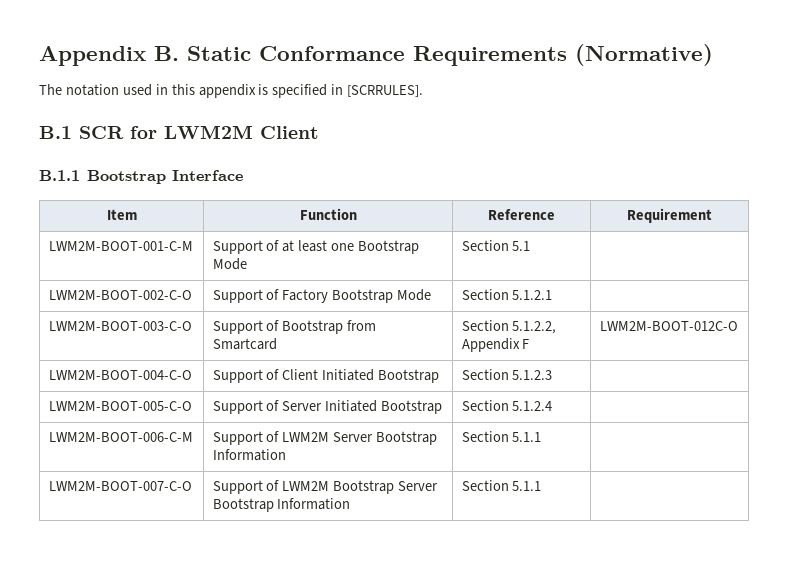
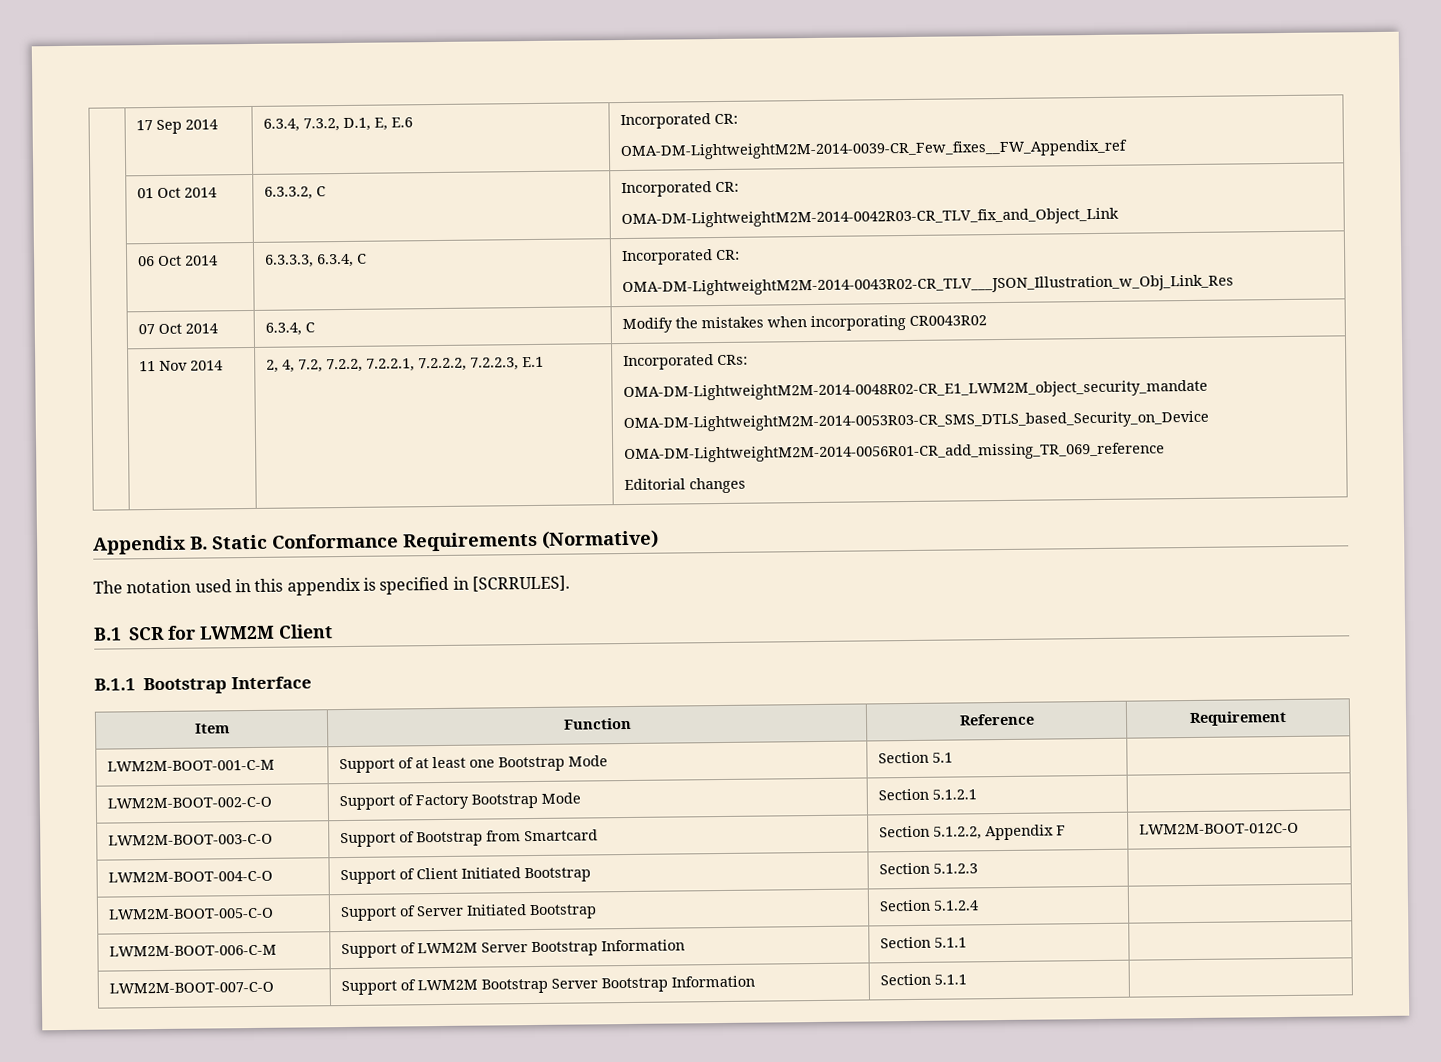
(39, 56) none -> [135,119,218,134] [262,117,413,132] [619,113,738,130] [619,139,1128,161] [136,187,217,199] [263,186,326,200] [620,181,739,198] [620,207,1119,229] [137,255,218,267] [264,253,367,268] [621,249,740,266] [621,274,1234,297] [137,323,218,335] [264,322,315,336] [621,315,987,334] [138,360,223,372] [265,356,544,373] [622,354,748,371] [622,379,1208,402] [622,410,1209,433] [623,442,1165,464] [623,477,746,494] | 17 Sep 2014 | 6.3.4, 7.3.2, D.1, E, E.6 | Incorporated CR: // OMA-DM-LightweightM2M-2014-0039-CR_Few_fixes__FW_Appendix_ref // | 01 Oct 2014 | 6.3.3.2, C | Incorporated CR: // OMA-DM-LightweightM2M-2014-0042R03-CR_TLV_fix_and_Object_Link // | 06 Oct 2014 | 6.3.3.3, 6.3.4, C | Incorporated CR: // OMA-DM-LightweightM2M-2014-0043R02-CR_TLV___JSON_Illustration_w_Obj_Link_Res // | 07 Oct 2014 | 6.3.4, C | Modify the mistakes when incorporating CR0043R02 // | 11 Nov 2014 | 2, 4, 7.2, 7.2.2, 7.2.2.1, 7.2.2.2, 7.2.2.3, E.1 | Incorporated CRs: // OMA-DM-LightweightM2M-2014-0048R02-CR_E1_LWM2M_object_security_mandate // OMA-DM-LightweightM2M-2014-0053R03-CR_SMS_DTLS_based_Security_on_Device // OMA-DM-LightweightM2M-2014-0056R01-CR_add_missing_TR_069_reference // Editorial changes //

